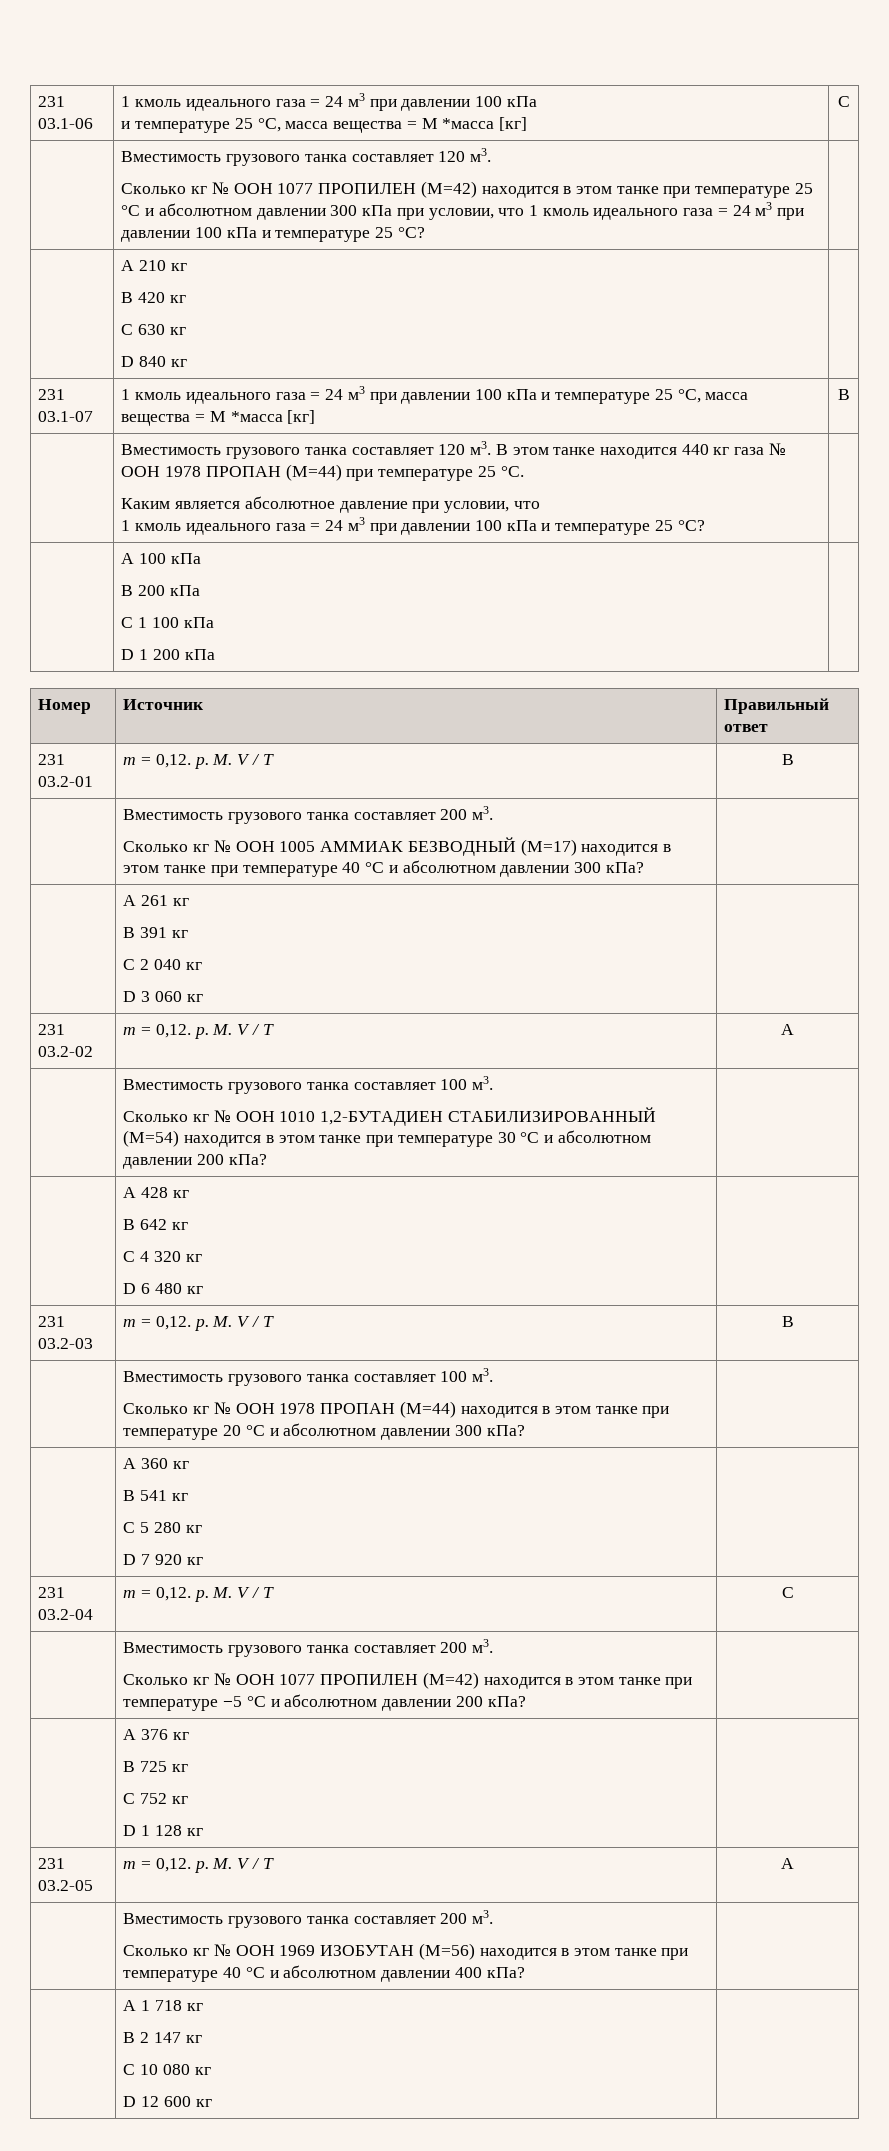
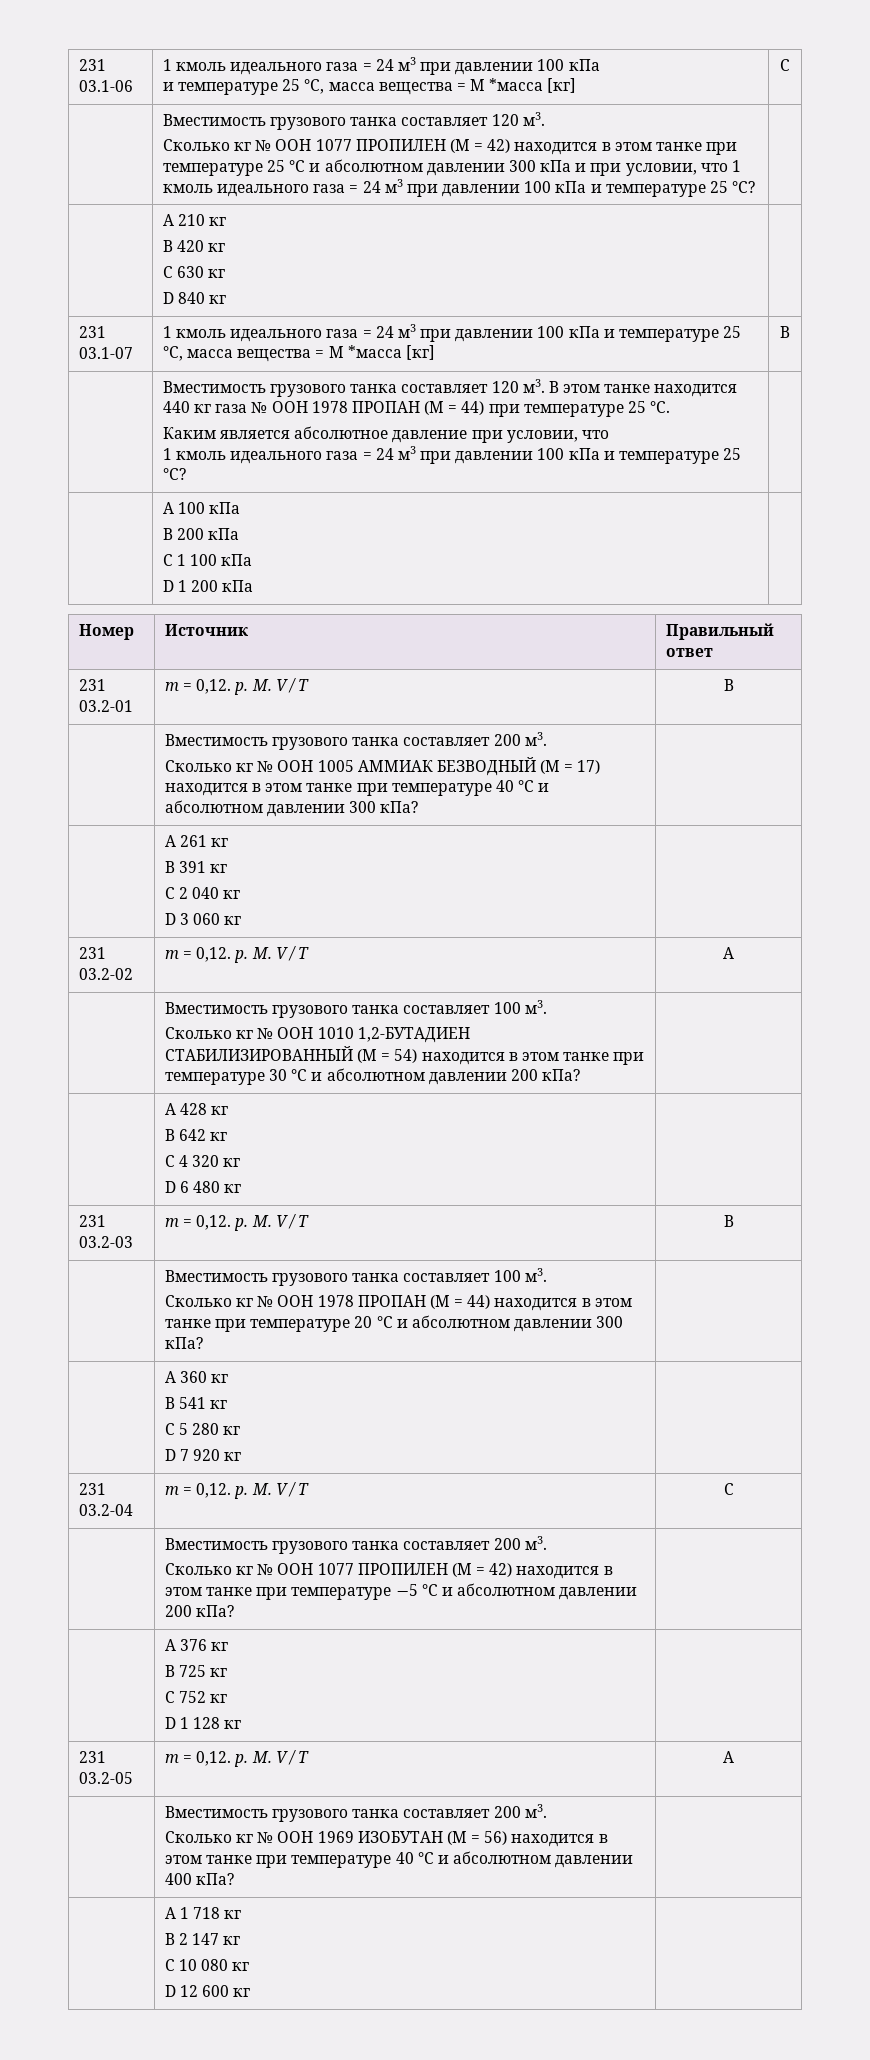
[420,181,477,198] (M=42) -> [449,139,511,153] (M = 42)
(393, 210) none -> [575,163,587,172] и
[285,464,342,481] (M=44) -> [424,401,485,415] (M = 44)
[520,839,577,856] (М=17) -> [540,760,601,774] (М = 17)
[123,1130,180,1147] (М=54) -> [356,1049,418,1063] (М = 54)
[399,1401,456,1418] (М=44) -> [429,1295,491,1309] (М = 44)
[422,1672,479,1689] (М=42) -> [451,1563,513,1577] (М = 42)
[418,1943,475,1960] (М=56) -> [446,1831,508,1845] (М = 56)

